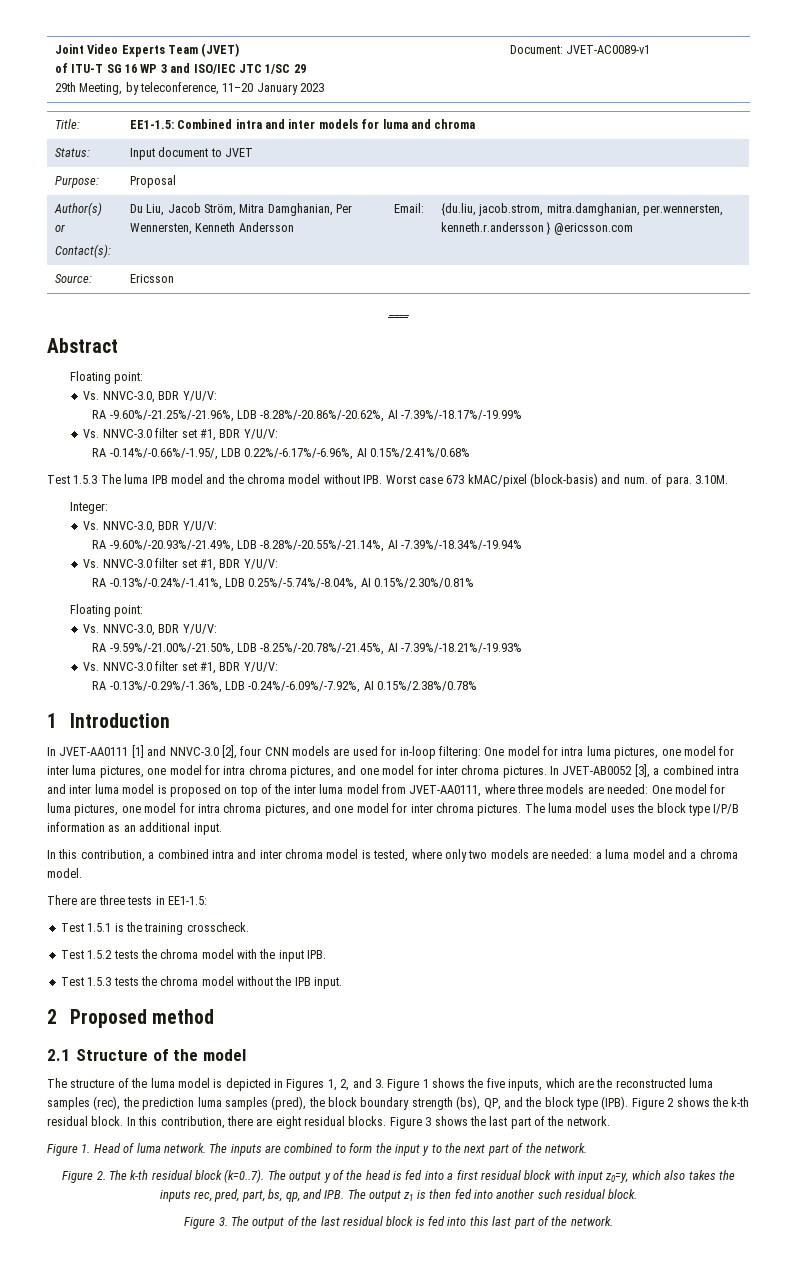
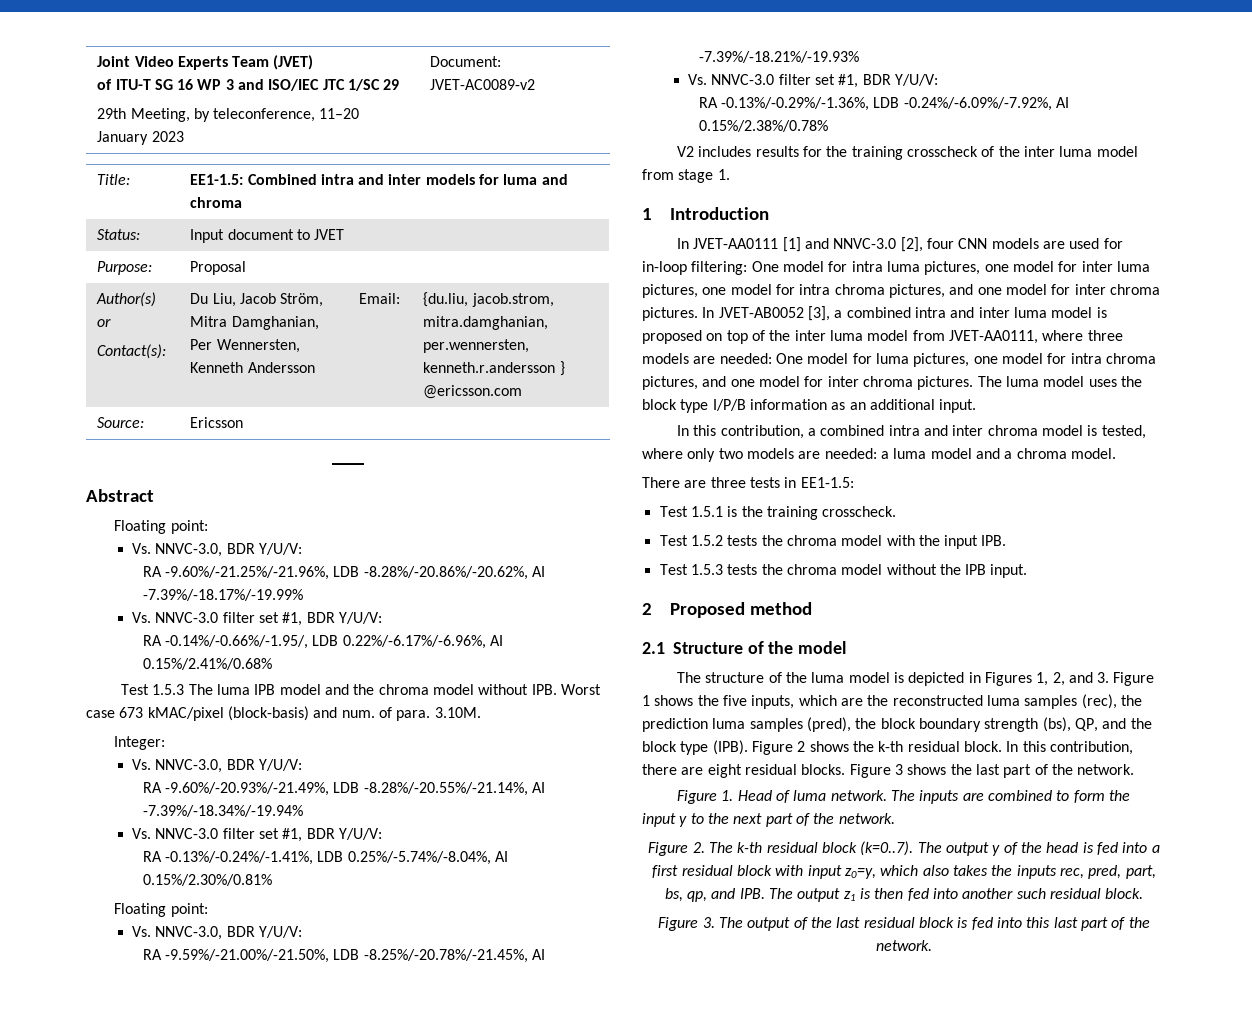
[566,45,651,54] JVET-AC0089-v1 -> [430,79,536,90] JVET-AC0089-v2
(478, 686) none -> [677,146,1138,160] [642,169,730,183] // V2 includes results for the training crosscheck of the inter luma model from stage 1.

